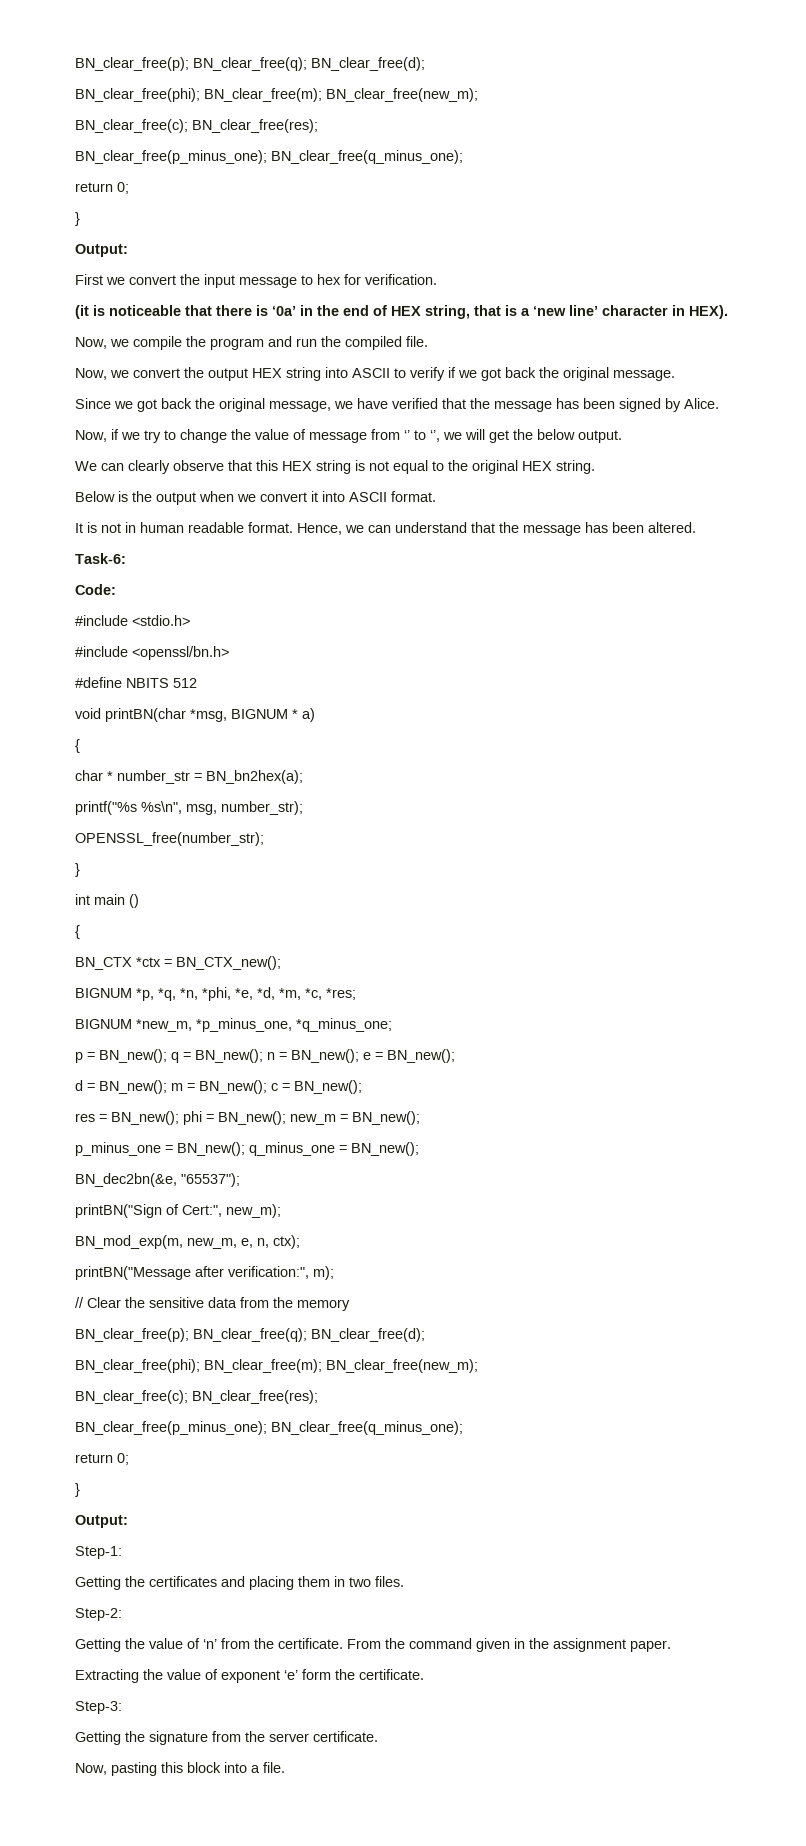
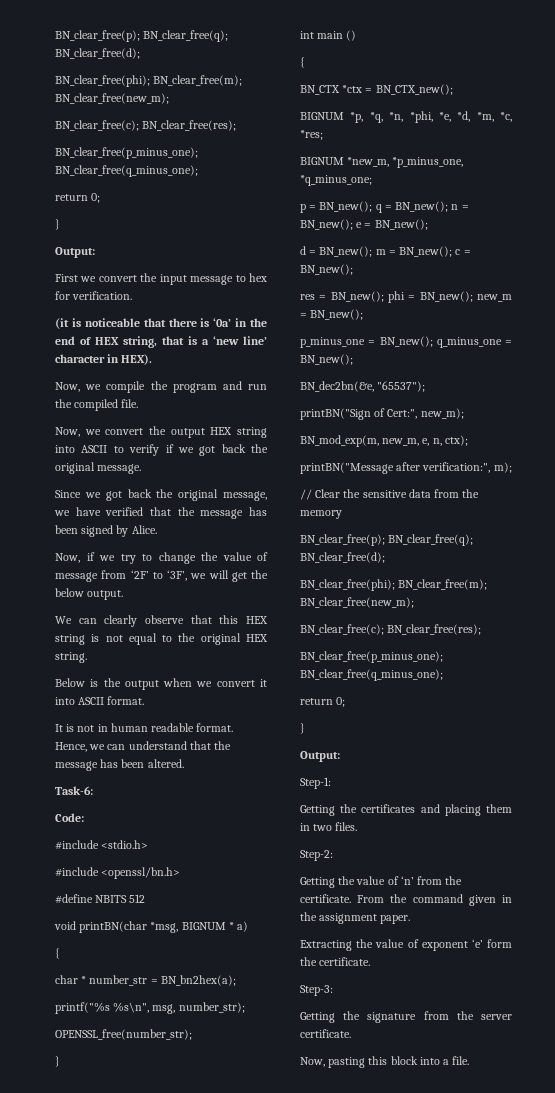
[404,430,440,442] ‘’ to ‘’, -> [130,570,187,581] ‘2F’ to ‘3F’,

